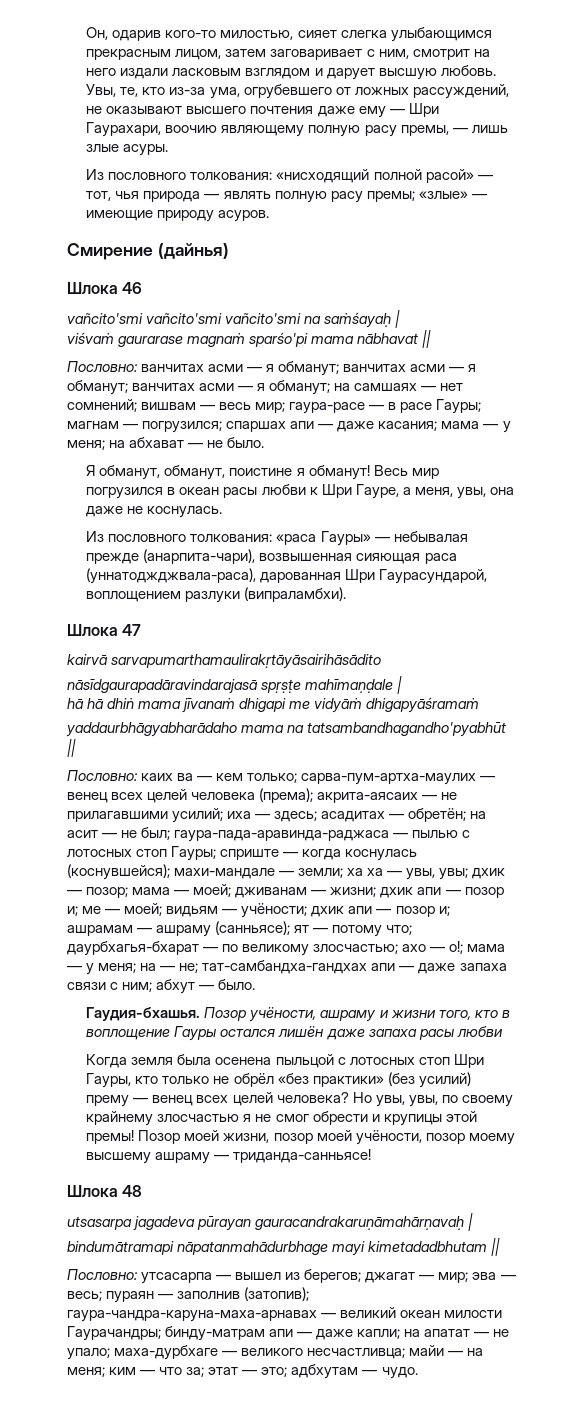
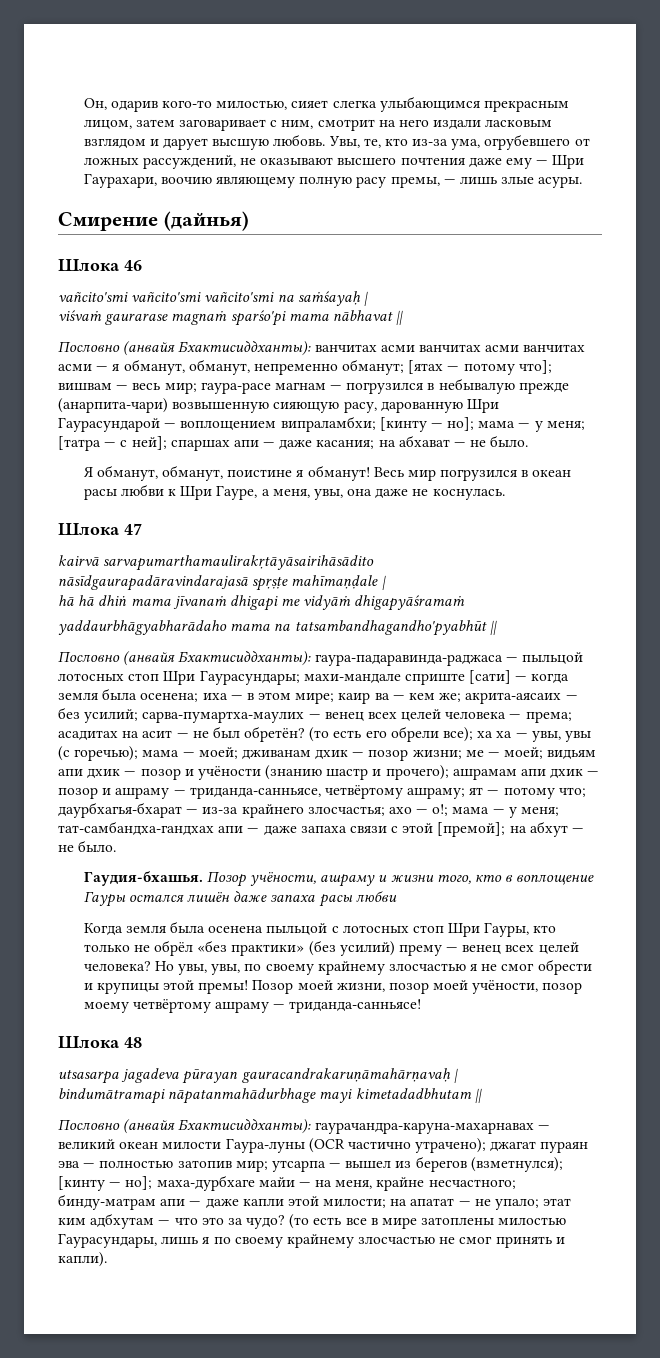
[86,169,493,183] [86,191,487,203] [86,210,270,222] // Из пословного толкования: «нисходящий полной расой» — тот, чья природа — являть полную расу премы; «злые» — имеющие природу асуров. -> (583, 182) none
[67,361,477,376] [67,380,464,395] [67,399,137,412] Пословно: ванчитах асми — я обманут; ванчитах асми — я обманут; ванчитах асми — я обманут; на самшаях — нет сомнений; -> [58,340,586,356] [58,359,552,375] Пословно (анвайя Бхактисиддханты): ванчитах асми ванчитах асми ванчитах асми — я обманут, обманут, непременно обманут; [ятах — потому что];
[369,399,482,414] [67,421,223,433] — в расе Гауры; магнам — погрузился; -> [274,378,569,394] [58,398,499,413] [58,416,585,432] [58,436,167,451] магнам — погрузился в небывалую прежде (анарпита-чари) возвышенную сияющую расу, дарованную Шри Гаурасундарой — воплощением випраламбхи; [кинту — но]; мама — у меня; [татра — с ней];
[441,421,511,433] [67,440,105,450] мама — у меня; -> (375, 444) none
[86,531,468,546] [86,549,457,564] [86,568,488,584] [86,587,347,603] // Из пословного толкования: «раса Гауры» — небывалая прежде (анарпита-чари), возвышенная сияющая раса (уннатоджджвала-раса), дарованная Шри Гаурасундарой, воплощением разлуки (випраламбхи). -> (505, 494) none
[67,770,477,785] Пословно: каих ва — кем только; сарва-пум-артха-маулих -> [58,650,583,666] [58,670,570,685] [58,688,578,704] [58,707,305,723] Пословно (анвайя Бхактисиддханты): гаура-падаравинда-раджаса — пыльцой лотосных стоп Шри Гаурасундары; махи-мандале сприште [сати] — когда земля была осенена; иха — в этом мире; каир ва — кем же; акрита-аясаих — без усилий; сарва-пумартха-маулих
[259,788,458,803] [67,808,487,823] [67,827,471,842] [67,846,418,861] [67,864,506,880] [67,884,504,898] [67,906,78,916] (према); акрита-аясаих — не прилагавшими усилий; иха — здесь; асадитах — обретён; на асит — не был; гаура-пада-аравинда-раджаса — пылью с лотосных стоп Гауры; сприште — когда коснулась (коснувшейся); махи-мандале — земли; ха ха — увы, увы; дхик — позор; мама — моей; дживанам — жизни; дхик апи — позор и; -> [509,711,572,723] [58,726,591,742] [58,746,462,761] — према; асадитах на асит — не был обретён? (то есть его обрели все); ха ха — увы, увы (с горечью); мама — моей; дживанам дхик — позор жизни;
[222,903,450,918] [67,921,291,937] — учёности; дхик апи — позор и; ашрамам — ашраму (санньясе); -> [58,765,600,780] [58,785,466,799] апи дхик — позор и учёности (знанию шастр и прочего); ашрамам апи дхик — позор и ашраму — триданда-санньясе, четвёртому ашраму;
[222,944,399,956] по великому злосчастью; -> [202,804,385,818] из-за крайнего злосчастья;
[140,963,199,973] на — не; -> (560, 811) none
[122,982,153,992] ним; -> [402,822,527,837] этой [премой]; на
(215, 987) none -> [58,845,74,852] не
[86,1152,152,1164] высшему -> [132,999,211,1013] четвёртому
[67,1269,516,1284] [67,1287,310,1303] [67,1307,503,1322] [67,1326,161,1341] Пословно: утсасарпа — вышел из берегов; джагат — мир; эва — весь; пураян — заполнив (затопив); гаура-чандра-каруна-маха-арнавах — великий океан милости Гаурачандры; -> [58,1118,550,1134] [58,1138,589,1153] [58,1156,563,1172] [58,1175,516,1191] Пословно (анвайя Бхактисиддханты): гаурачандра-каруна-махарнавах — великий океан милости Гаура-луны (OCR частично утрачено); джагат пураян эва — полностью затопив мир; утсарпа — вышел из берегов (взметнулся); [кинту — но]; маха-дурбхаге майи — на меня, крайне несчастного;
[357,1329,401,1339] капли; -> [242,1196,387,1208] капли этой милости;
[114,1345,484,1360] [67,1364,418,1379] маха-дурбхаге — великого несчастливца; майи — на меня; ким — что за; этат — это; адбхутам — чудо. -> [543,1198,572,1206] [58,1213,567,1229] [58,1234,565,1248] [58,1252,107,1267] этат ким адбхутам — что это за чудо? (то есть все в мире затоплены милостью Гаурасундары, лишь я по своему крайнему злосчастью не смог принять и капли).

